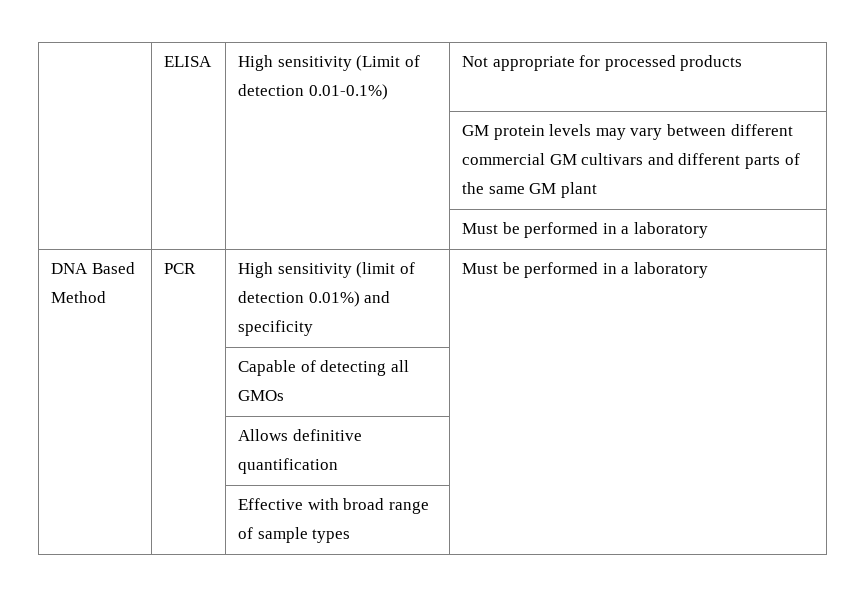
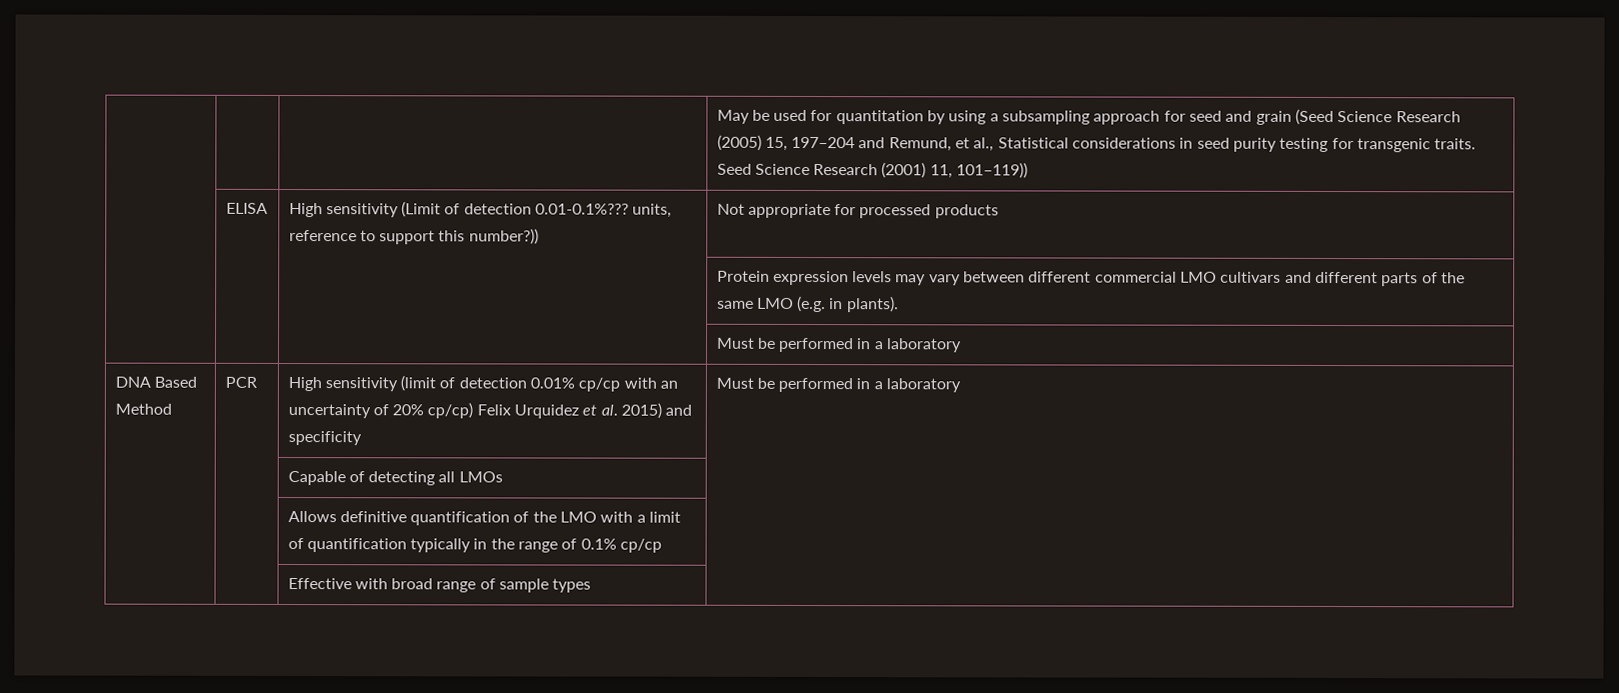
(164, 61) | -> [716,108,1461,126] [716,134,1477,153] [716,162,1029,179] | | | May be used for quantitation by using a subsampling approach for seed and grain (Seed Science Research (2005) 15, 197–204 and Remund, et al., Statistical considerations in seed purity testing for transgenic traits. Seed Science Research (2001) 11, 101–119)) // |
[308,84,388,100] 0.01-0.1%) -> [535,203,673,218] [288,228,539,245] 0.01-0.1%??? units, reference to support this number?))
[462,125,545,140] GM protein -> [716,270,849,286] Protein expression
[549,154,577,165] GM -> [1180,271,1218,283] LMO
[529,182,597,198] GM plant -> [756,295,899,313] LMO (e.g. in plants).
[308,291,360,307] 0.01%) -> [530,377,679,392] [287,402,663,419] 0.01% cp/cp with an uncertainty of 20% cp/cp) Felix Urquidez et al. 2015)
[238,390,285,401] GMOs -> [458,471,503,483] LMOs
(339, 466) none -> [513,511,682,523] [287,537,663,553] of the LMO with a limit of quantification typically in the range of 0.1% cp/cp

